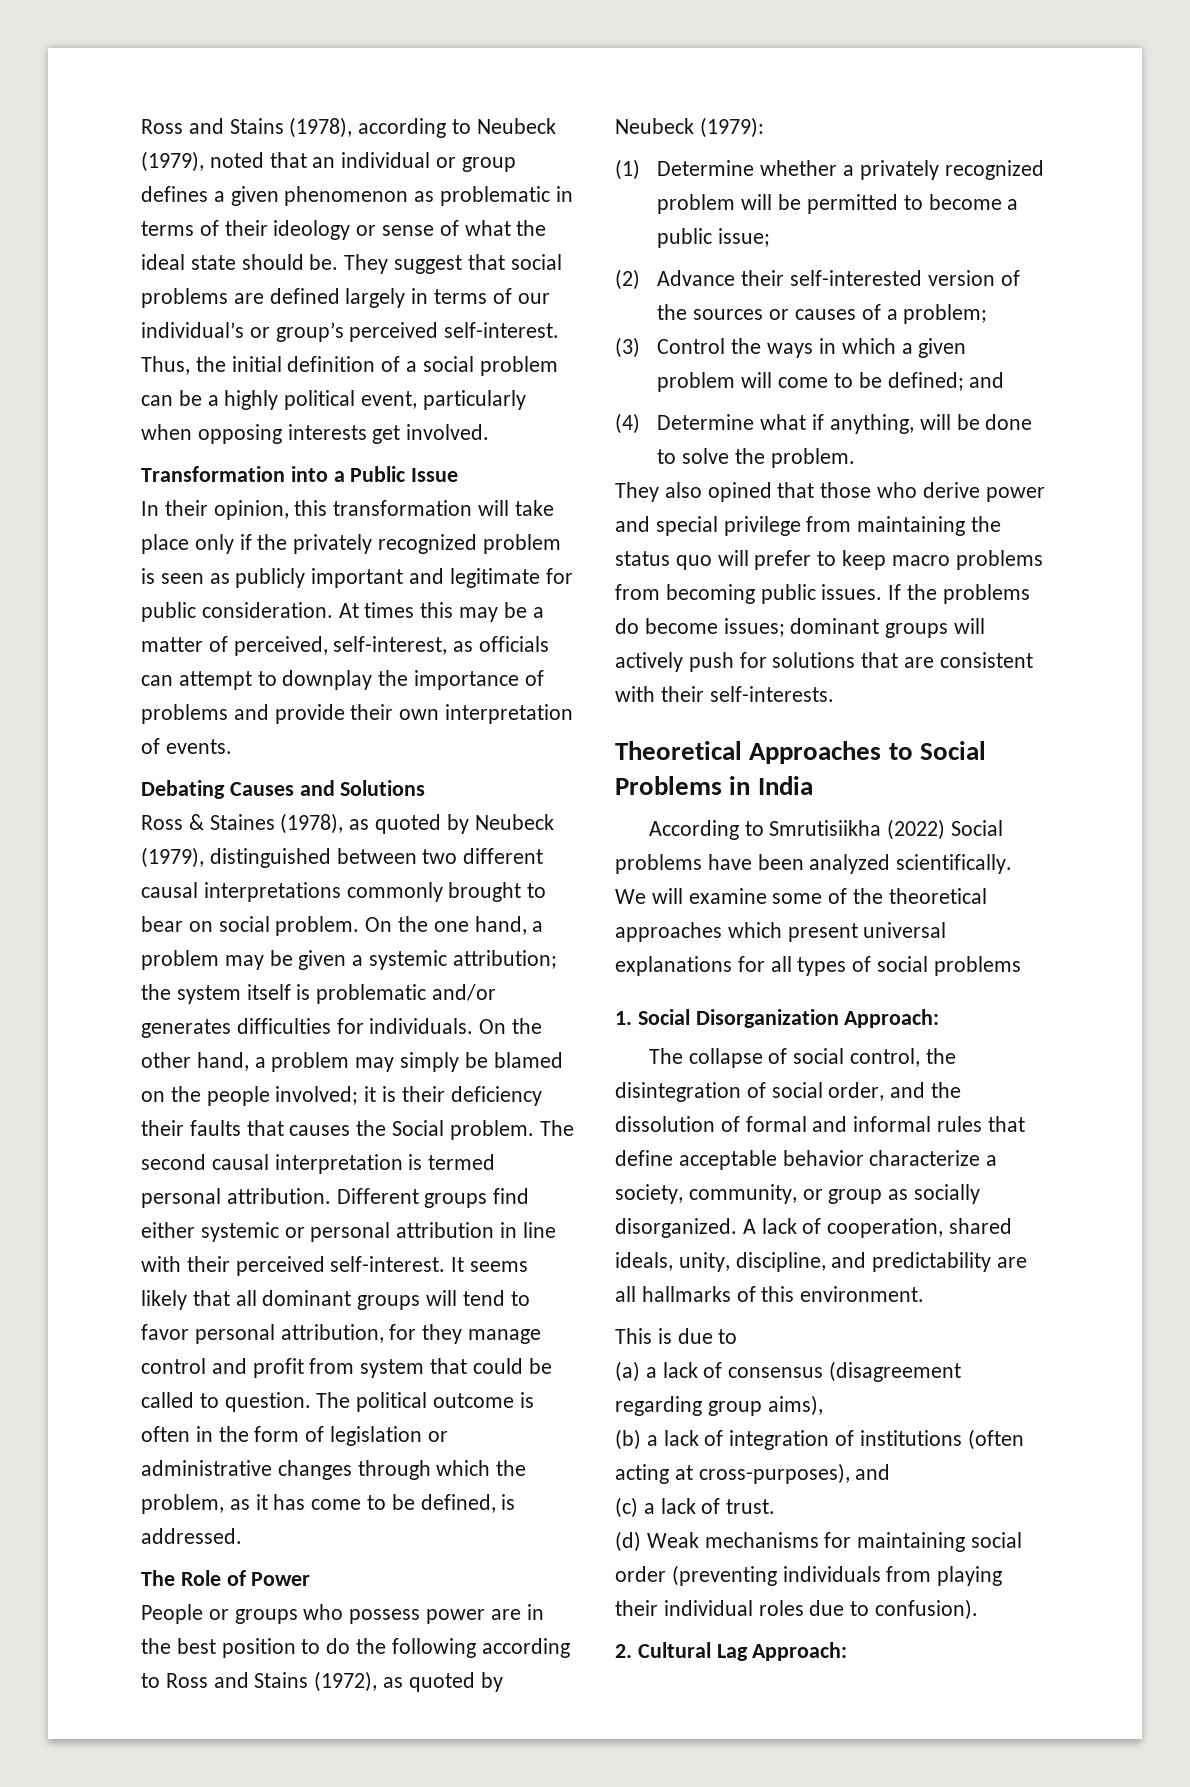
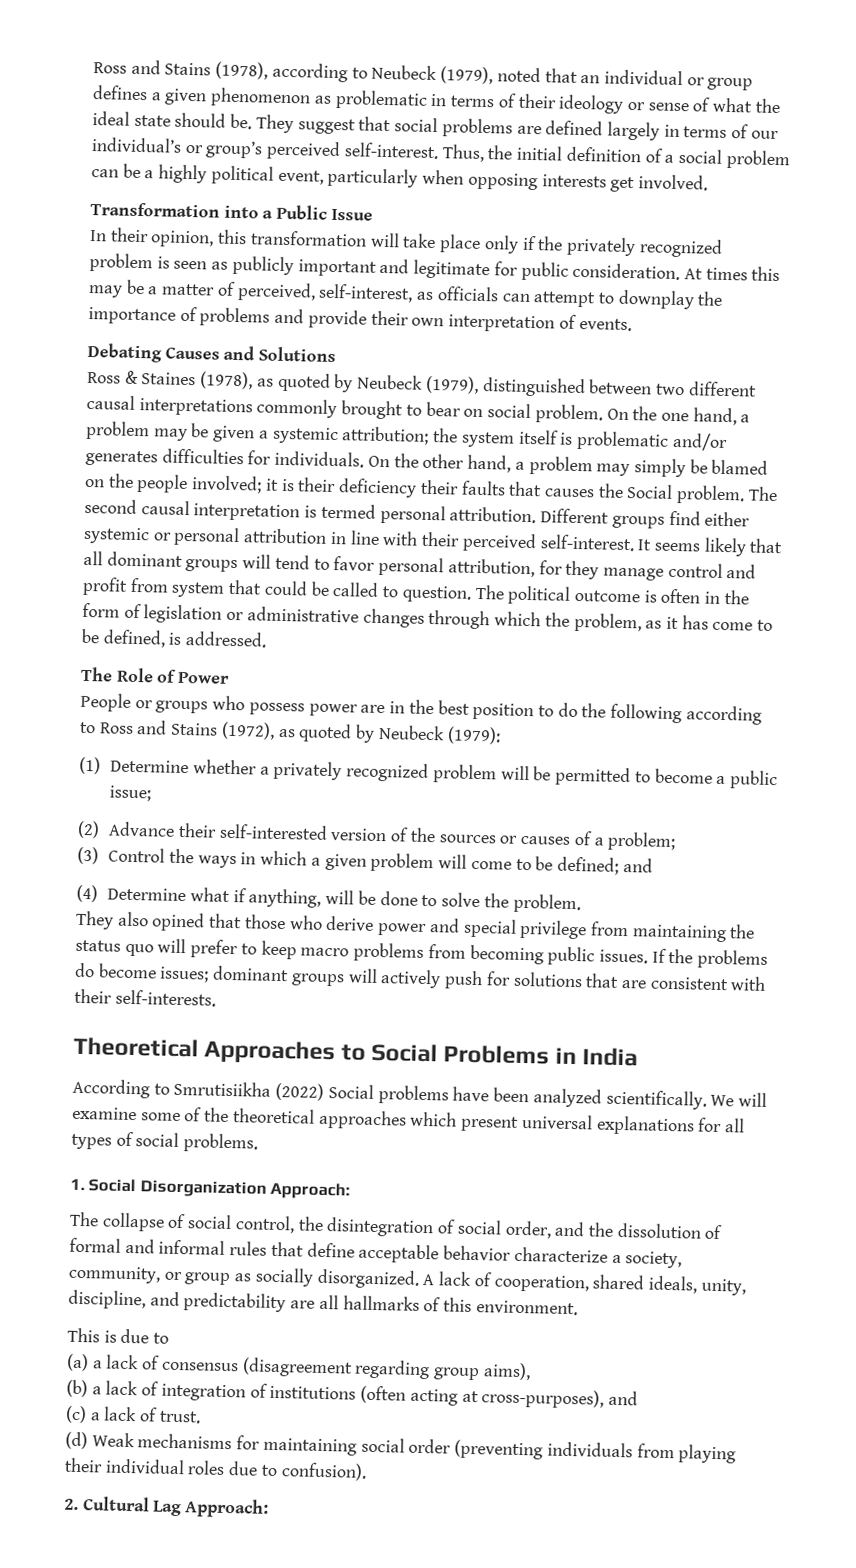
[933,956,1021,976] problems -> [183,1133,259,1153] problems.

